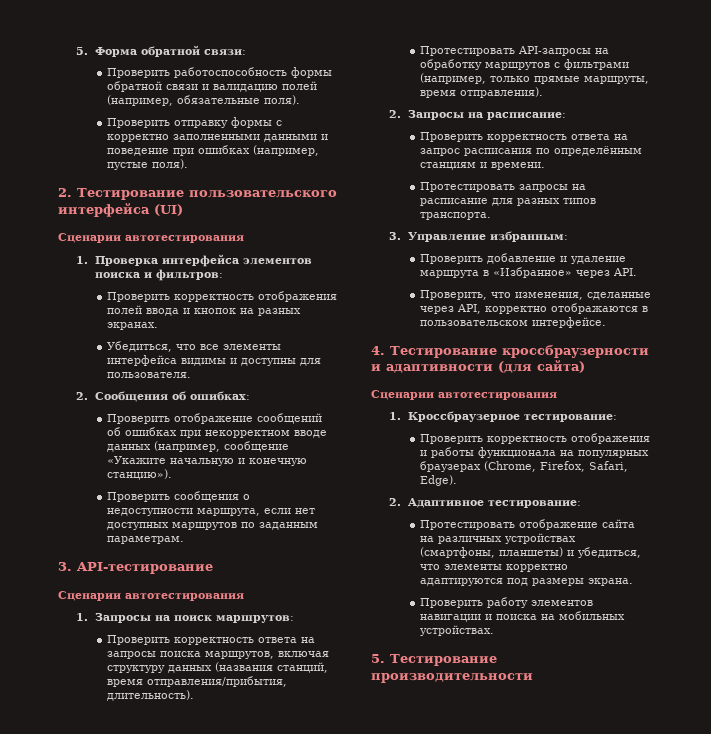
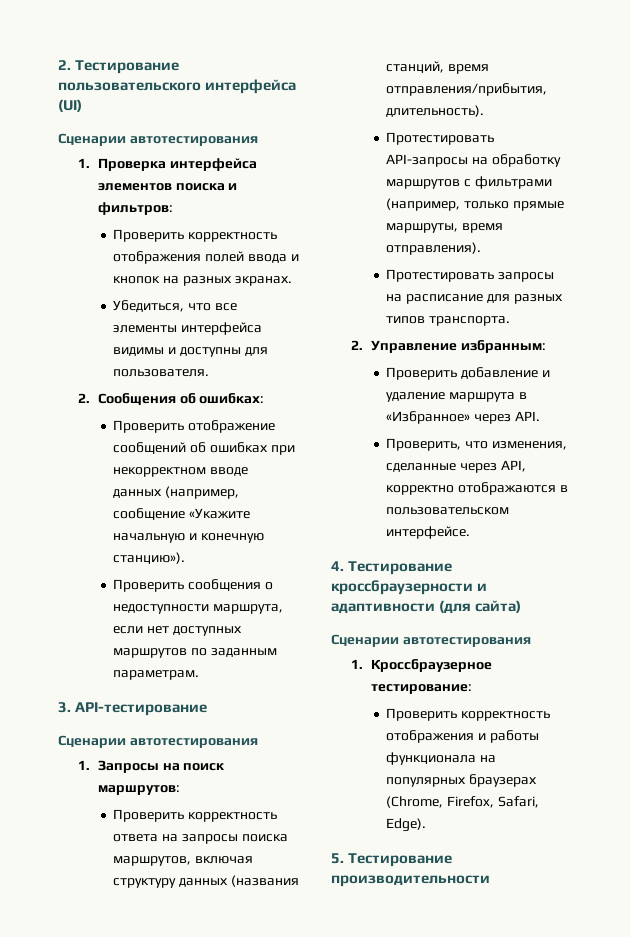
[76,45,246,57] [107,67,333,78] [107,81,318,92] [107,95,301,106] [107,117,283,128] [107,134,329,142] [107,145,320,156] [107,159,189,170] 5. Форма обратной связи: // Проверить работоспособность формы обратной связи и валидацию полей (например, обязательные поля). // Проверить отправку формы с корректно заполненными данными и поведение при ошибках (например, пустые поля). // -> (58, 65) none
[389,110,566,120] [420,132,629,142] [420,146,643,156] [420,162,546,170] // 2. Запросы на расписание: // Проверить корректность ответа на запрос расписания по определённым станциям и времени. -> (482, 248) none
[389,232,402,240] 3. -> [350,340,363,350] 2.
[389,498,581,508] [420,519,636,530] [420,533,577,544] [420,547,642,558] [420,564,569,572] [420,578,634,586] [420,597,594,608] [420,611,626,622] [420,625,495,636] // 2. Адаптивное тестирование: // Протестировать отображение сайта на различных устройствах (смартфоны, планшеты) и убедиться, что элементы корректно адаптируются под размеры экрана. // Проверить работу элементов навигации и поиска на мобильных устройствах. -> (427, 825) none

